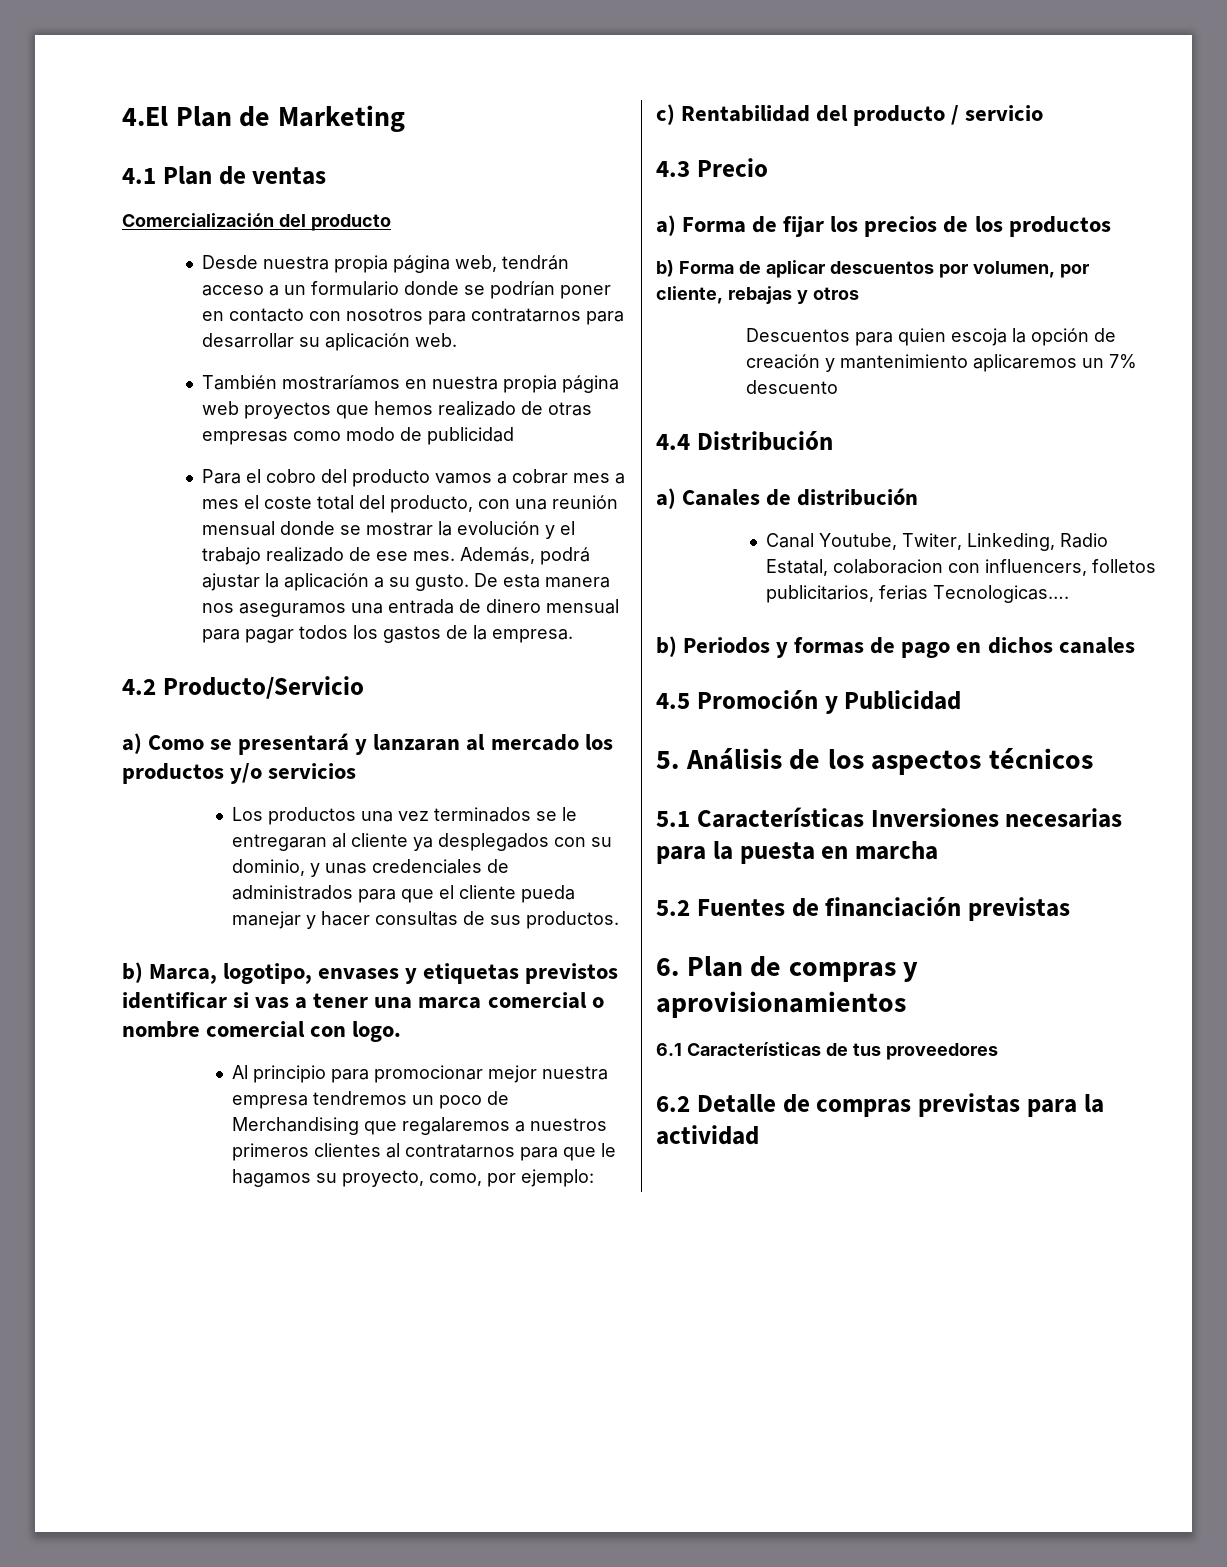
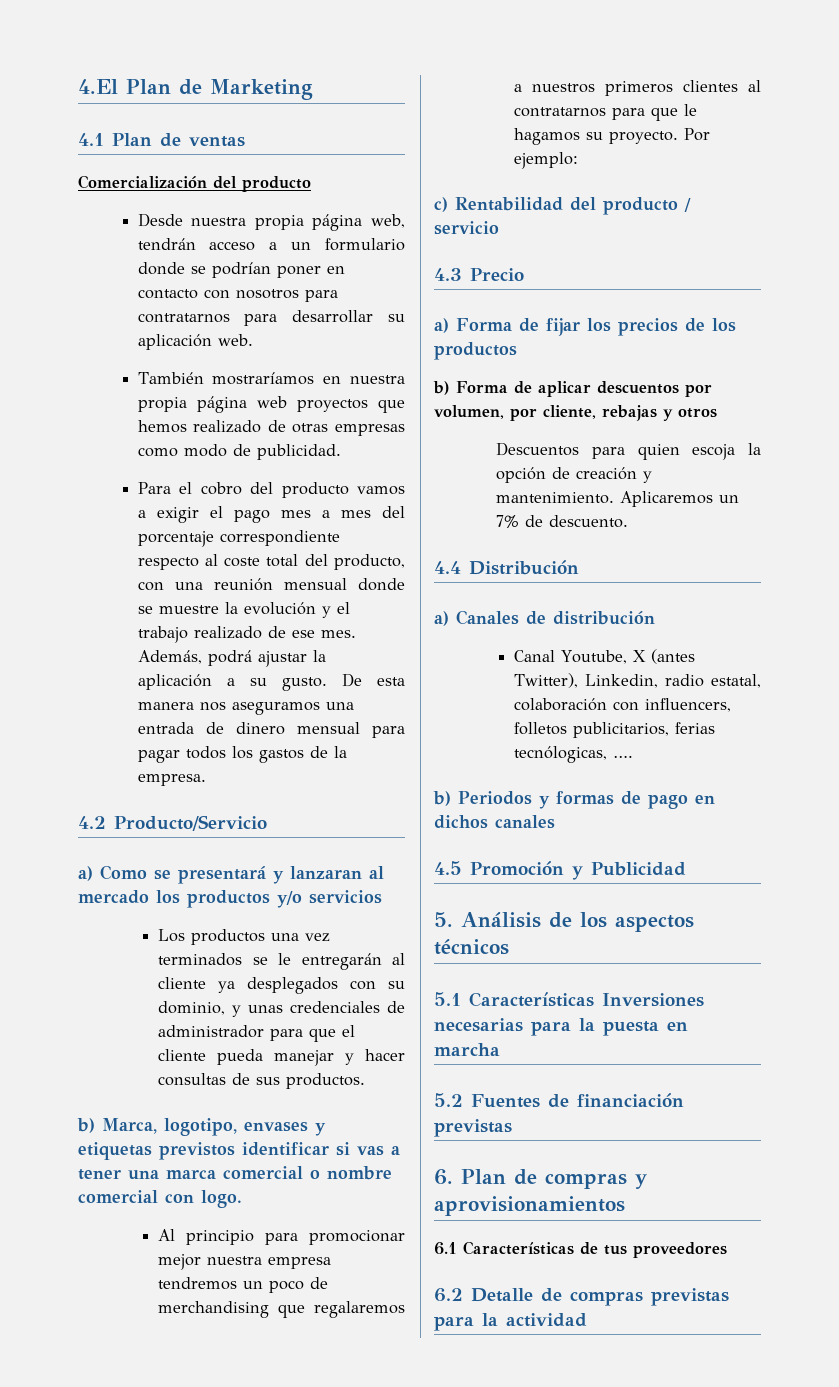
[426,427,514,445] publicidad -> [256,444,341,460] publicidad.
[511,469,625,484] [201,495,259,509] cobrar mes a mes el -> [156,506,406,523] [137,530,340,547] [137,554,218,570] exigir el pago mes a mes del porcentaje correspondiente respecto al
[365,522,433,536] mostrar -> [158,605,219,614] muestre
[231,834,327,851] entregaran -> [301,953,382,970] entregarán
[231,885,353,900] administrados -> [158,1025,265,1038] administrador
[231,1117,359,1135] Merchandising -> [158,1301,270,1318] merchandising
[341,1170,516,1187] proyecto, como, por -> [609,128,711,144] proyecto. Por
[840,354,1138,372] [746,380,839,394] mantenimiento aplicaremos un 7% descuento -> [496,491,740,507] [496,515,629,528] mantenimiento. Aplicaremos un 7% de descuento.
[901,533,1108,551] [765,559,943,576] Twiter, Linkeding, Radio Estatal, colaboracion -> [633,649,696,664] [514,673,761,688] [514,698,608,711] X (antes Twitter), Linkedin, radio estatal, colaboración
[932,585,1069,603] Tecnologicas…. -> [514,746,634,763] tecnólogicas, ….

